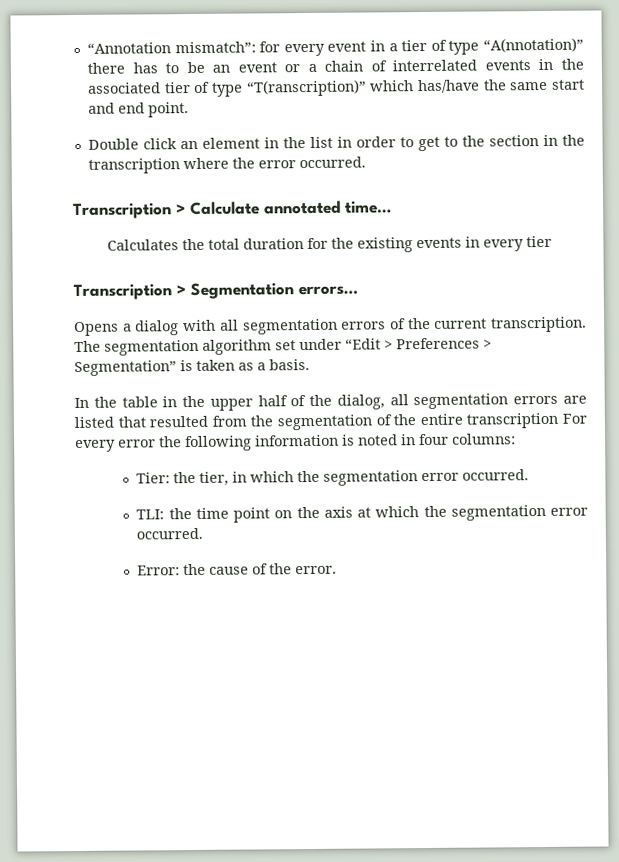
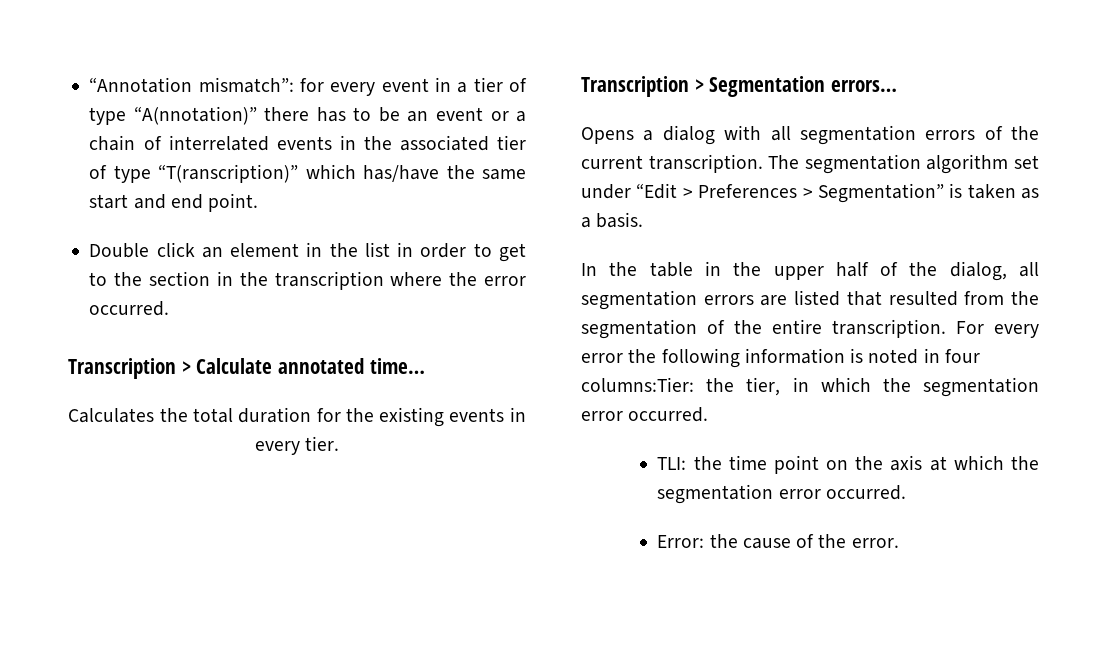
[526,235,552,248] tier -> [305,436,340,451] tier.
[466,412,559,429] transcription -> [832,319,946,338] transcription.
[452,433,516,445] [136,472,171,484] columns: // Tier: -> [581,377,694,392] columns:Tier:

